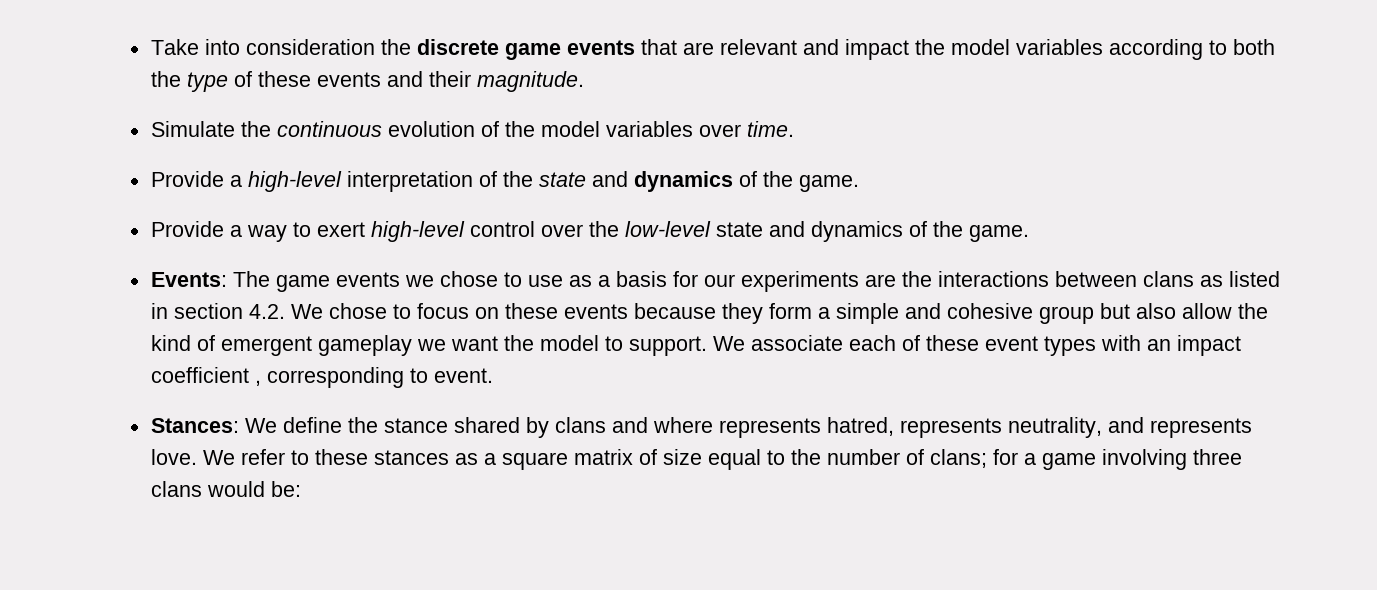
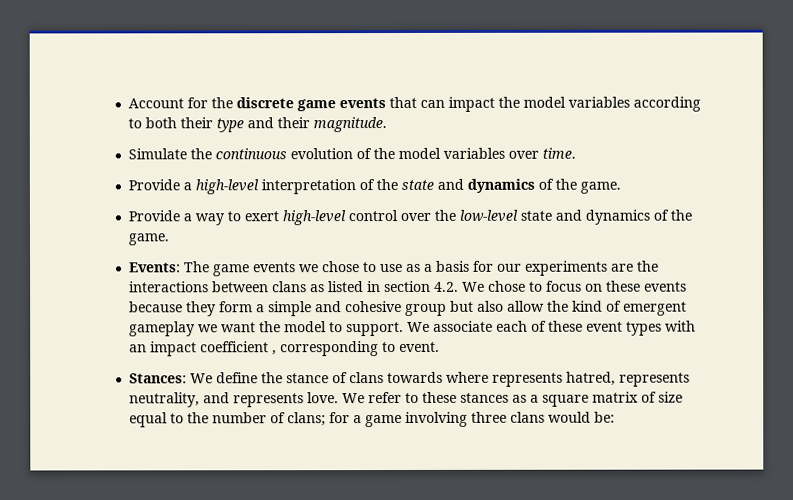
[150,39,375,55] Take into consideration -> [127,97,208,109] Account for
[682,39,839,55] are relevant and -> [419,99,445,108] can
[150,71,381,92] the type of these events -> [179,117,244,133] their type
[453,417,648,438] shared by clans and -> [331,371,443,384] of clans towards

